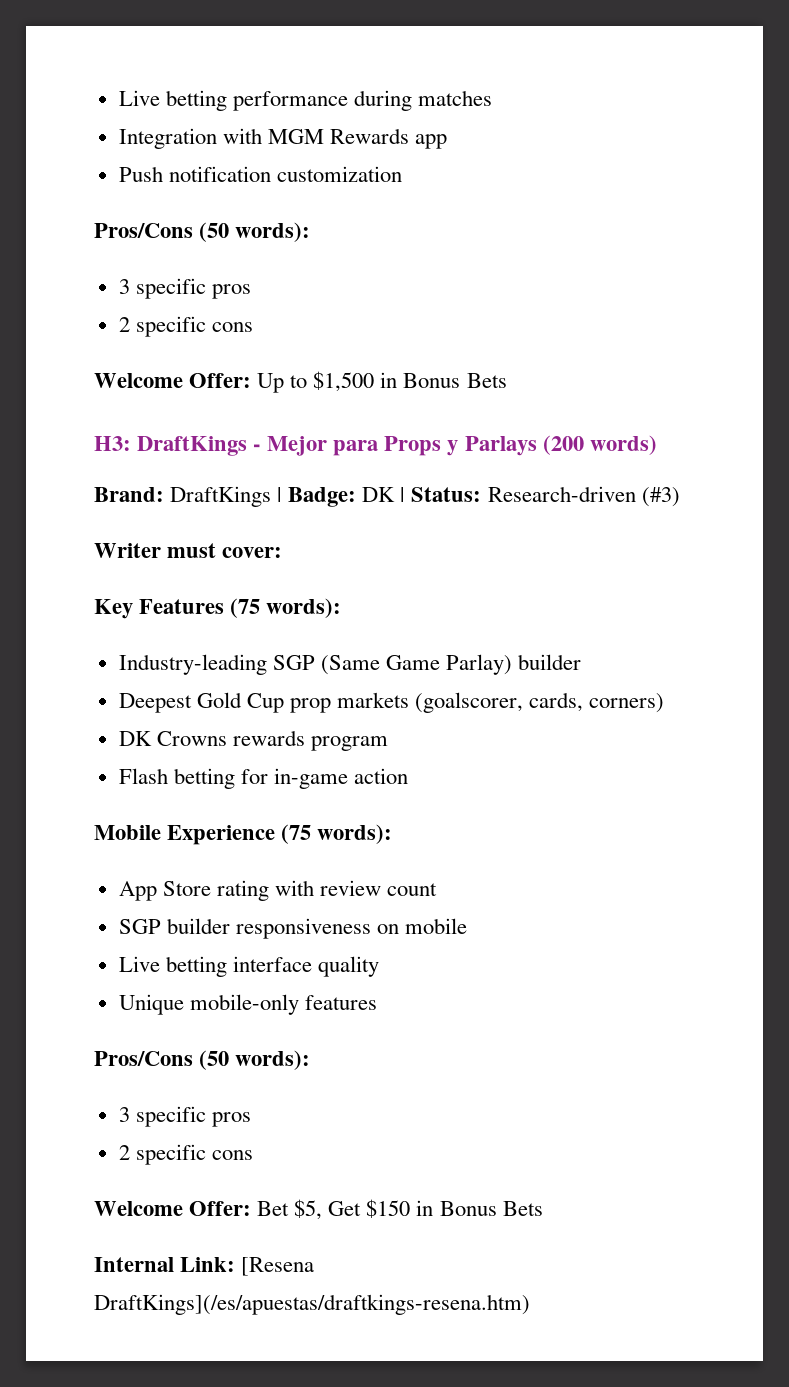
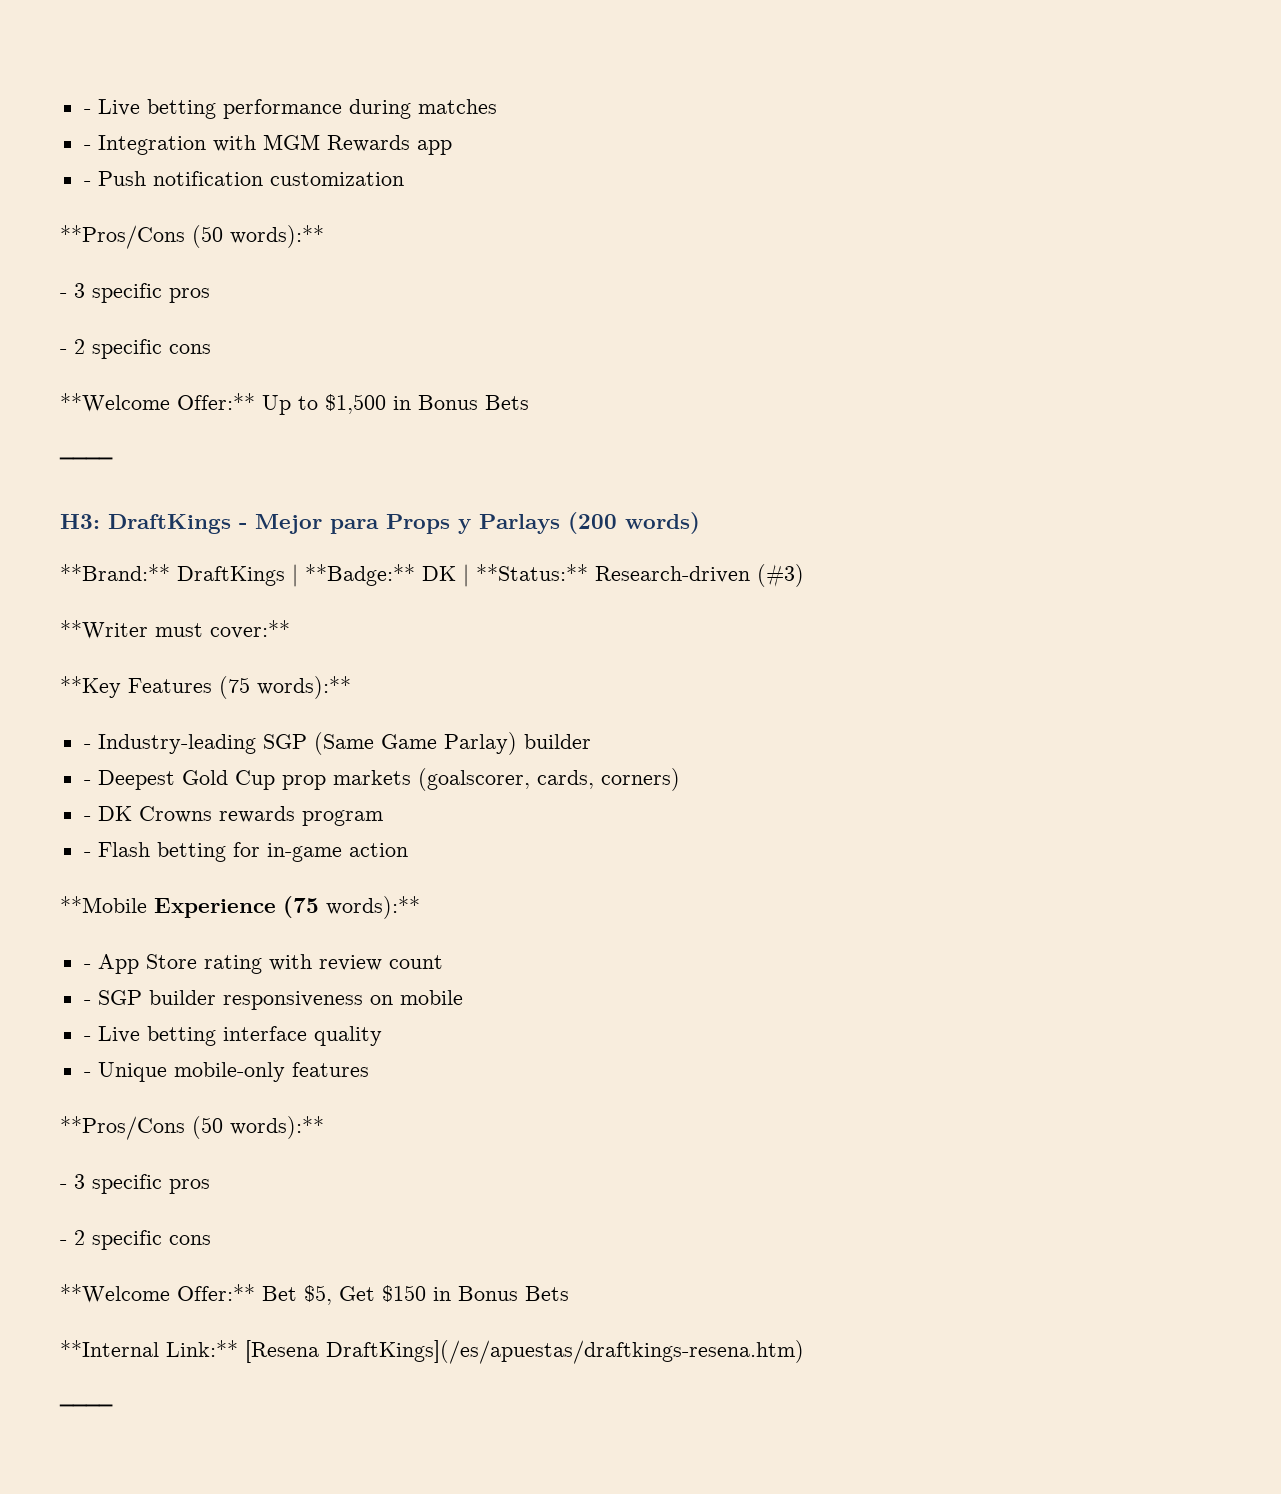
(118, 98) none -> [83,109,91,114] -
(493, 98) none -> [83,145,91,150] -
(448, 141) none -> [83,181,91,186] -
[94,222,311,242] [118,278,251,299] [118,316,253,337] [94,373,252,388] Pros/Cons (50 words): // 3 specific pros // 2 specific cons // Welcome Offer: -> [60,225,324,249] [60,283,210,303] [60,339,211,359] [60,393,255,412] **Pros/Cons (50 words):** // - 3 specific pros // - 2 specific cons // **Welcome Offer:**
(507, 380) none -> [59,457,113,466] // ────
[94,487,164,502] Brand: -> [60,564,170,581] **Brand:**
[288,487,357,507] Badge: -> [305,564,415,586] **Badge:**
[411,487,482,502] Status: -> [476,564,588,581] **Status:**
[94,543,283,558] [94,598,342,619] Writer must cover: // Key Features (75 words): // -> [60,620,290,639] [60,676,351,699] [83,744,91,749] **Writer must cover:** // **Key Features (75 words):** // -
(582, 662) none -> [83,780,91,785] -
(665, 703) none -> [83,816,91,821] -
(388, 743) none -> [83,852,91,857] -
[94,825,161,840] Mobile -> [60,896,147,913] **Mobile
[317,824,393,844] words): // -> [326,896,420,919] [83,964,91,969] words):** // -
(438, 889) none -> [83,1000,91,1005] -
(468, 926) none -> [83,1036,91,1041] -
(379, 966) none -> [83,1072,91,1077] -
[94,1050,311,1070] [118,1106,251,1127] [118,1144,253,1165] [94,1201,252,1216] Pros/Cons (50 words): // 3 specific pros // 2 specific cons // Welcome Offer: -> [60,1116,324,1140] [60,1174,210,1194] [60,1230,211,1250] [60,1284,255,1303] **Pros/Cons (50 words):** // - 3 specific pros // - 2 specific cons // **Welcome Offer:**
[94,1257,236,1272] Internal Link: -> [60,1340,238,1357] **Internal Link:**
(530, 1304) none -> [59,1404,113,1413] // ────

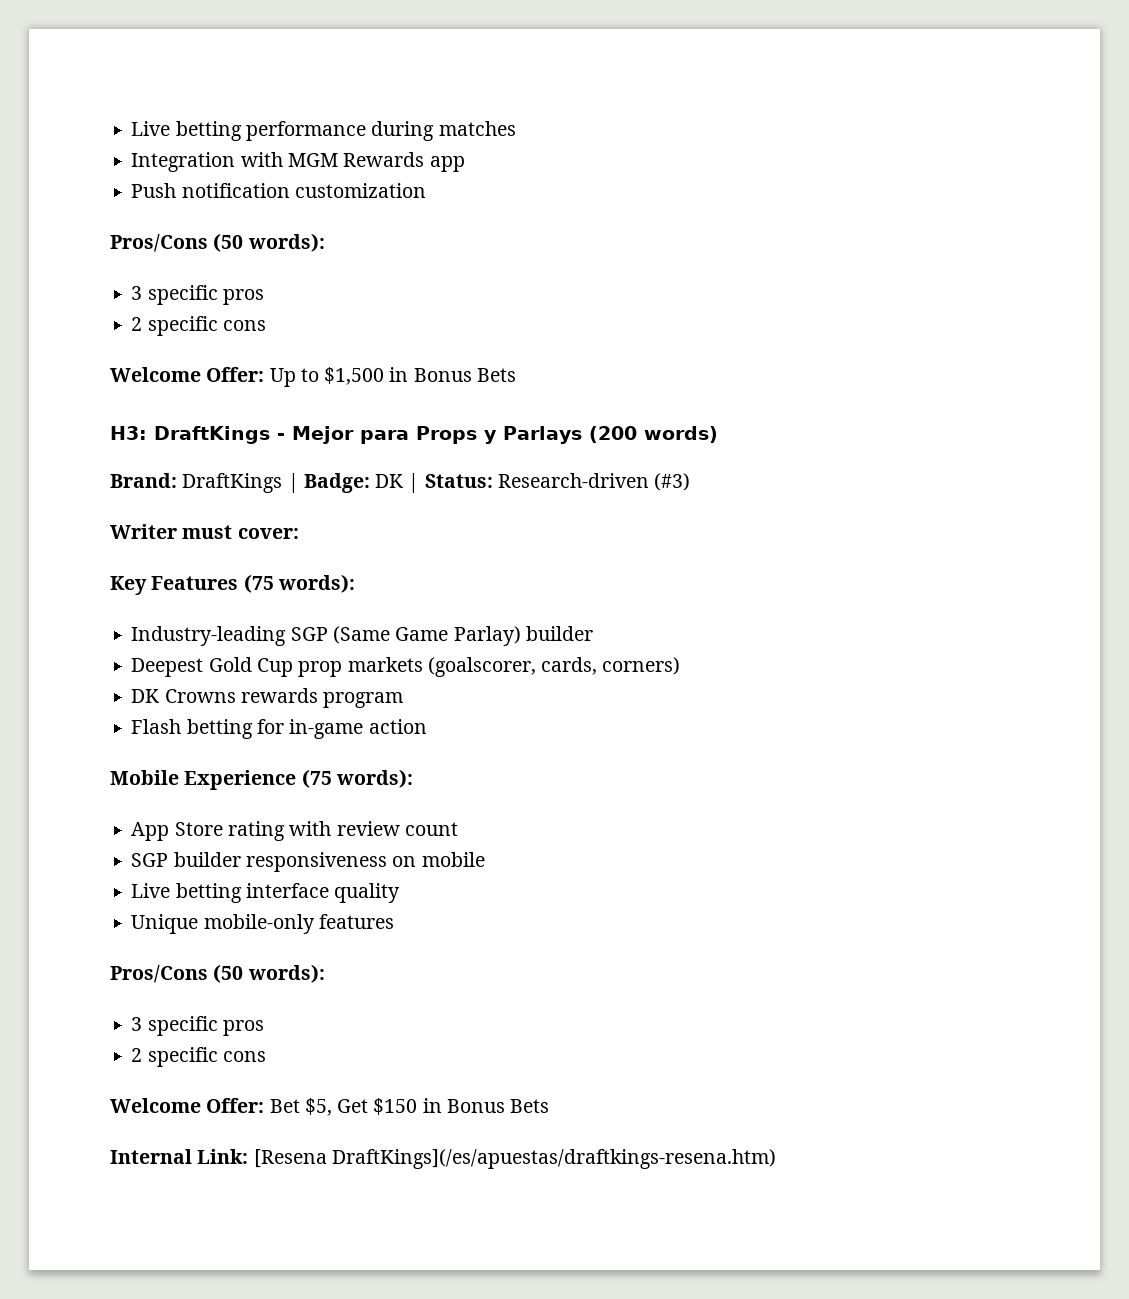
[83,109,91,114] - -> (131, 128) none
[83,145,91,150] - -> (516, 128) none
[83,181,91,186] - -> (465, 164) none
[60,225,324,249] [60,283,210,303] [60,339,211,359] [60,393,255,412] **Pros/Cons (50 words):** // - 3 specific pros // - 2 specific cons // **Welcome Offer:** -> [110,233,325,252] [131,285,264,305] [131,316,266,336] [110,367,265,382] Pros/Cons (50 words): // 3 specific pros // 2 specific cons // Welcome Offer:
[59,457,113,466] // ──── -> (516, 375) none
[60,564,170,581] **Brand:** -> [110,473,177,488] Brand:
[305,564,415,586] **Badge:** -> [303,473,370,493] Badge:
[476,564,588,581] **Status:** -> [424,474,493,488] Status:
[60,620,290,639] [60,676,351,699] [83,744,91,749] **Writer must cover:** // **Key Features (75 words):** // - -> [110,524,299,539] [110,574,355,595] Writer must cover: // Key Features (75 words): //
[83,780,91,785] - -> (593, 633) none
[83,816,91,821] - -> (681, 666) none
[83,852,91,857] - -> (404, 700) none
[60,896,147,913] **Mobile -> [110,770,179,785] Mobile
[326,896,420,919] [83,964,91,969] words):** // - -> [335,769,413,788] words): //
[83,1000,91,1005] - -> (458, 829) none
[83,1036,91,1041] - -> (485, 859) none
[83,1072,91,1077] - -> (401, 893) none
[60,1116,324,1140] [60,1174,210,1194] [60,1230,211,1250] [60,1284,255,1303] **Pros/Cons (50 words):** // - 3 specific pros // - 2 specific cons // **Welcome Offer:** -> [110,964,325,983] [131,1016,264,1036] [131,1047,266,1067] [110,1098,265,1113] Pros/Cons (50 words): // 3 specific pros // 2 specific cons // Welcome Offer:
[60,1340,238,1357] **Internal Link:** -> [110,1149,249,1164] Internal Link:
[59,1404,113,1413] // ──── -> (776, 1159) none

